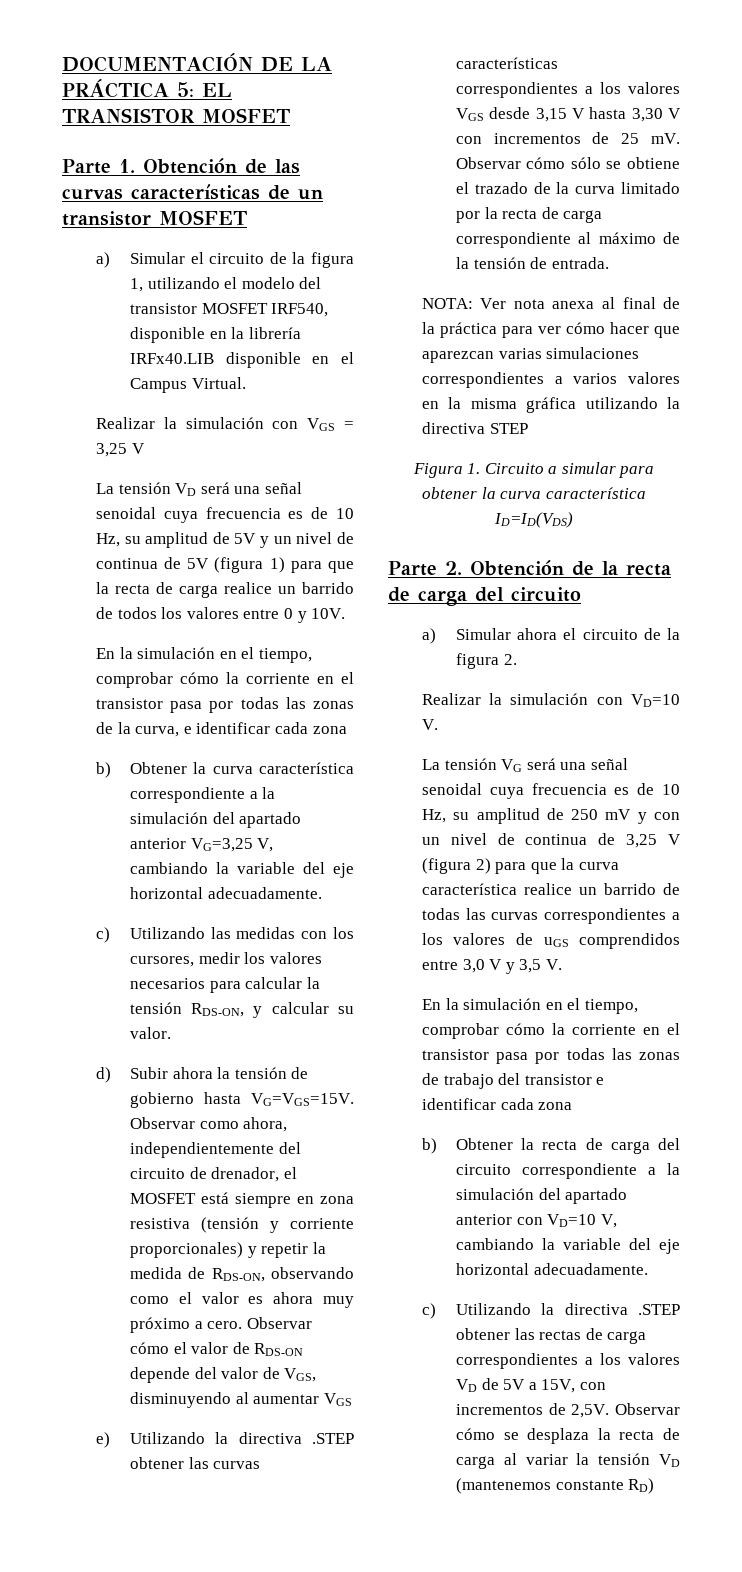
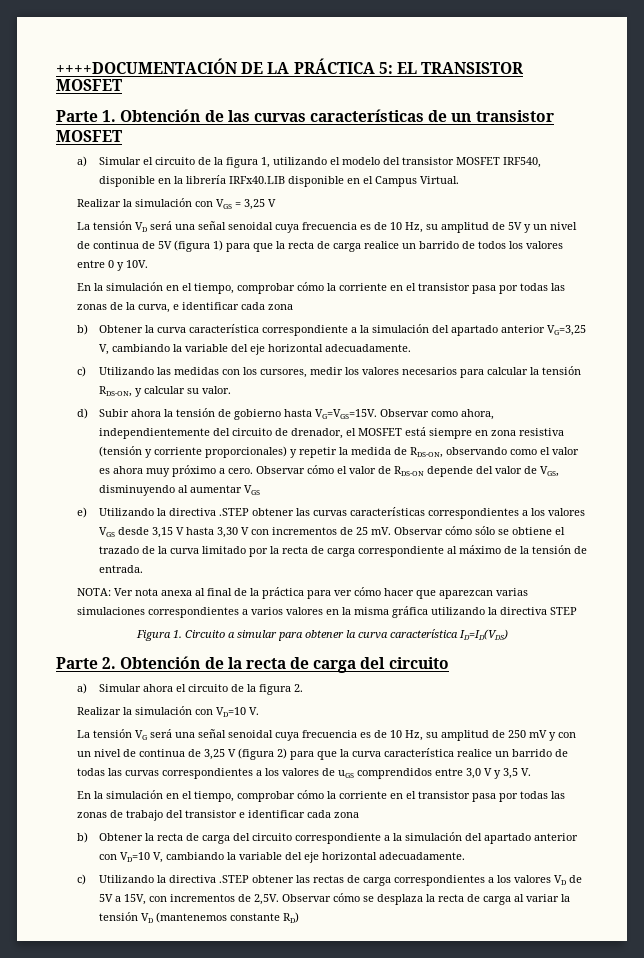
[62,53,253,72] DOCUMENTACIÓN -> [56,58,237,74] ++++DOCUMENTACIÓN

